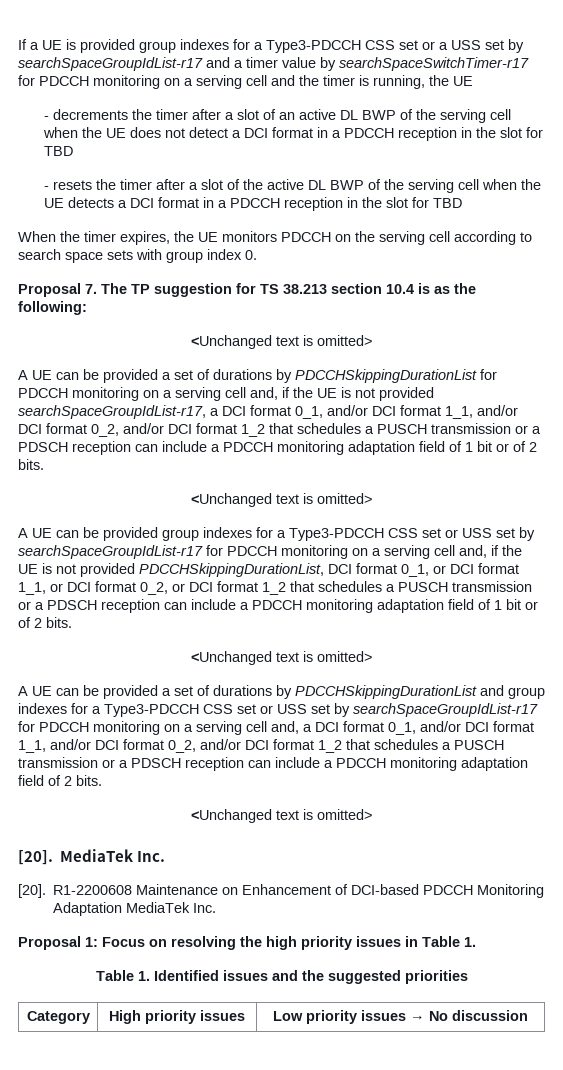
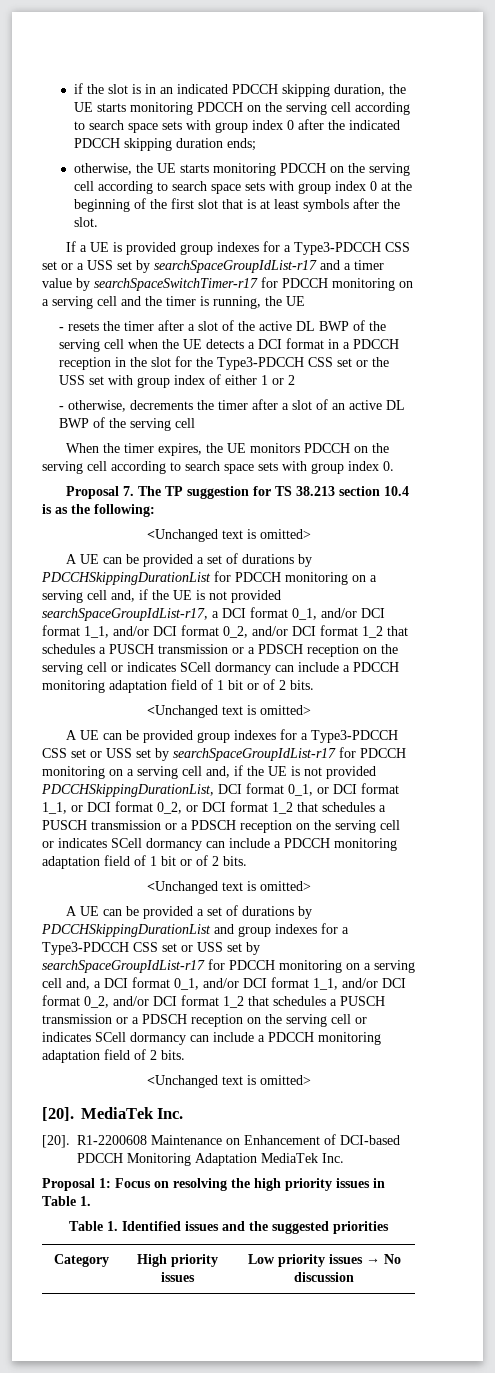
(18, 44) none -> [73,83,406,97] [73,102,410,115] [73,119,400,133] [73,138,256,151] [73,163,410,176] [73,181,412,194] [73,198,400,212] [73,217,98,227] if the slot is in an indicated PDCCH skipping duration, the UE starts monitoring PDCCH on the serving cell according to search space sets with group index 0 after the indicated PDCCH skipping duration ends; // otherwise, the UE starts monitoring PDCCH on the serving cell according to search space sets with group index 0 at the beginning of the first slot that is at least symbols after the slot. //
[44,109,512,123] [43,127,544,141] [44,146,74,156] // - decrements the timer after a slot of an active DL BWP of the serving cell when the UE does not detect a DCI format in a PDCCH reception in the slot for TBD -> (305, 301) none
[433,198,463,208] TBD -> [195,357,389,370] [58,374,295,388] [58,399,405,412] [58,417,195,431] the Type3-PDCCH CSS set or the USS set with group index of either 1 or 2 // - otherwise, decrements the timer after a slot of an active DL BWP of the serving cell
(131, 448) none -> [363,644,398,654] [42,662,271,675] on the serving cell or indicates SCell dormancy
(160, 606) none -> [296,820,400,833] [42,838,202,851] on the serving cell or indicates SCell dormancy
(244, 764) none -> [247,1014,367,1027] [42,1032,186,1045] on the serving cell or indicates SCell dormancy

